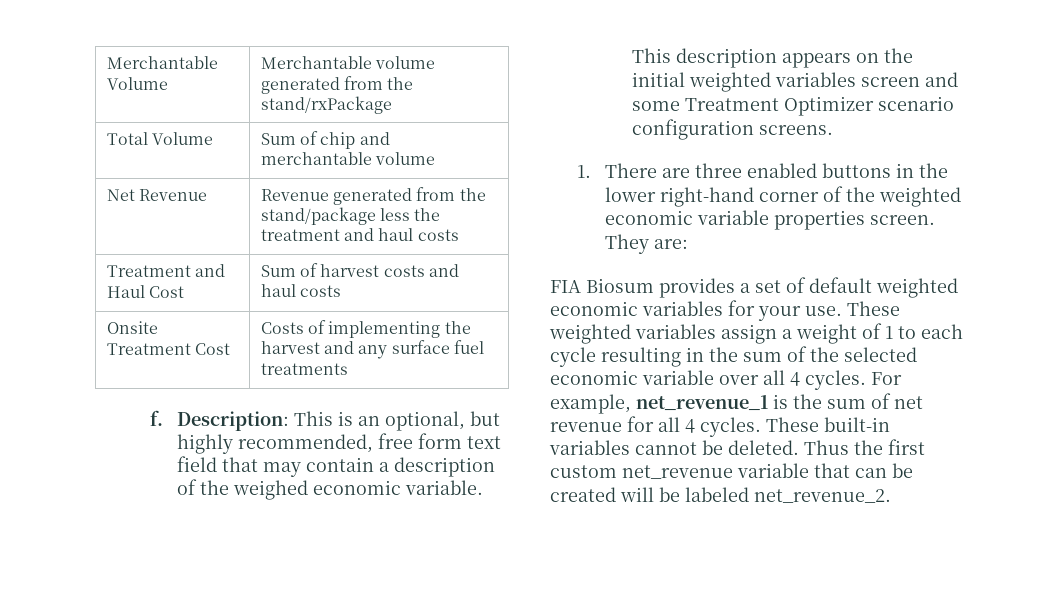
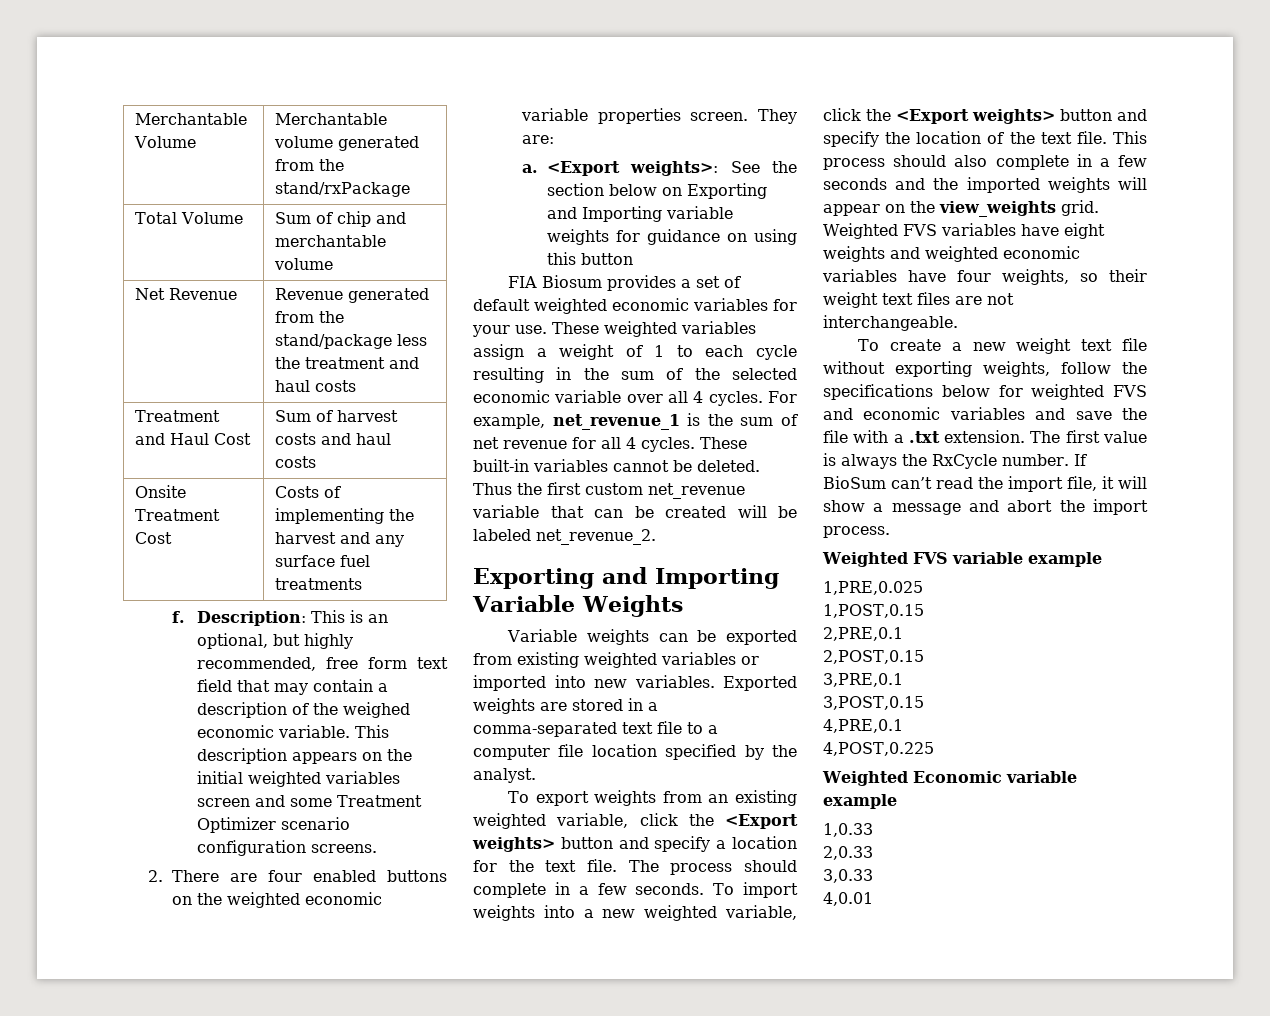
[577,165,592,178] 1. -> [147,870,163,882] 2.
[694,163,742,178] three -> [268,870,303,882] four
[895,163,948,178] [604,186,843,207] in the lower right-hand corner of -> [172,896,193,905] on
(688, 244) none -> [522,161,797,176] [547,183,768,199] [547,206,734,222] [547,229,797,245] [547,252,634,265] // a. <Export weights>: See the section below on Exporting and Importing variable weights for guidance on using this button
(891, 496) none -> [473,567,779,589] [472,595,683,617] [507,629,797,645] [473,652,759,668] [473,675,797,691] [473,698,658,714] [473,721,718,737] [473,744,797,760] [473,768,536,783] [508,790,797,806] [473,813,798,829] [472,836,797,852] [473,859,797,875] [473,882,798,898] [473,905,797,921] [823,108,1147,124] [823,131,1147,147] [823,154,1147,170] [823,177,1147,193] [823,200,1099,217] [823,223,1105,239] [823,246,1080,262] [822,269,1147,285] [823,292,1014,308] [823,315,958,331] [858,338,1147,354] [823,361,1147,377] [823,384,1147,400] [823,407,1147,420] [823,430,1147,443] [823,453,1087,469] [823,476,1147,492] [823,499,1148,515] [823,526,890,538] [822,552,1102,567] [823,581,923,595] [823,604,924,618] [823,627,903,641] [823,650,924,664] [823,673,903,687] [823,696,924,710] [823,719,903,733] [823,742,934,756] [822,771,1077,786] [823,794,897,809] [823,823,873,837] [823,846,873,860] [823,869,873,883] [823,892,873,906] // Exporting and Importing Variable Weights // Variable weights can be exported from existing weighted variables or imported into new variables. Exported weights are stored in a comma-separated text file to a computer file location specified by the analyst. // To export weights from an existing weighted variable, click the <Export weights> button and specify a location for the text file. The process should complete in a few seconds. To import weights into a new weighted variable, click the <Export weights> button and specify the location of the text file. This process should also complete in a few seconds and the imported weights will appear on the view_weights grid. Weighted FVS variables have eight weights and weighted economic variables have four weights, so their weight text files are not interchangeable. // To create a new weight text file without exporting weights, follow the specifications below for weighted FVS and economic variables and save the file with a .txt extension. The first value is always the RxCycle number. If BioSum can’t read the import file, it will show a message and abort the import process. // Weighted FVS variable example // 1,PRE,0.025 // 1,POST,0.15 // 2,PRE,0.1 // 2,POST,0.15 // 3,PRE,0.1 // 3,POST,0.15 // 4,PRE,0.1 // 4,POST,0.225 // Weighted Economic variable example // 1,0.33 // 2,0.33 // 3,0.33 // 4,0.01

